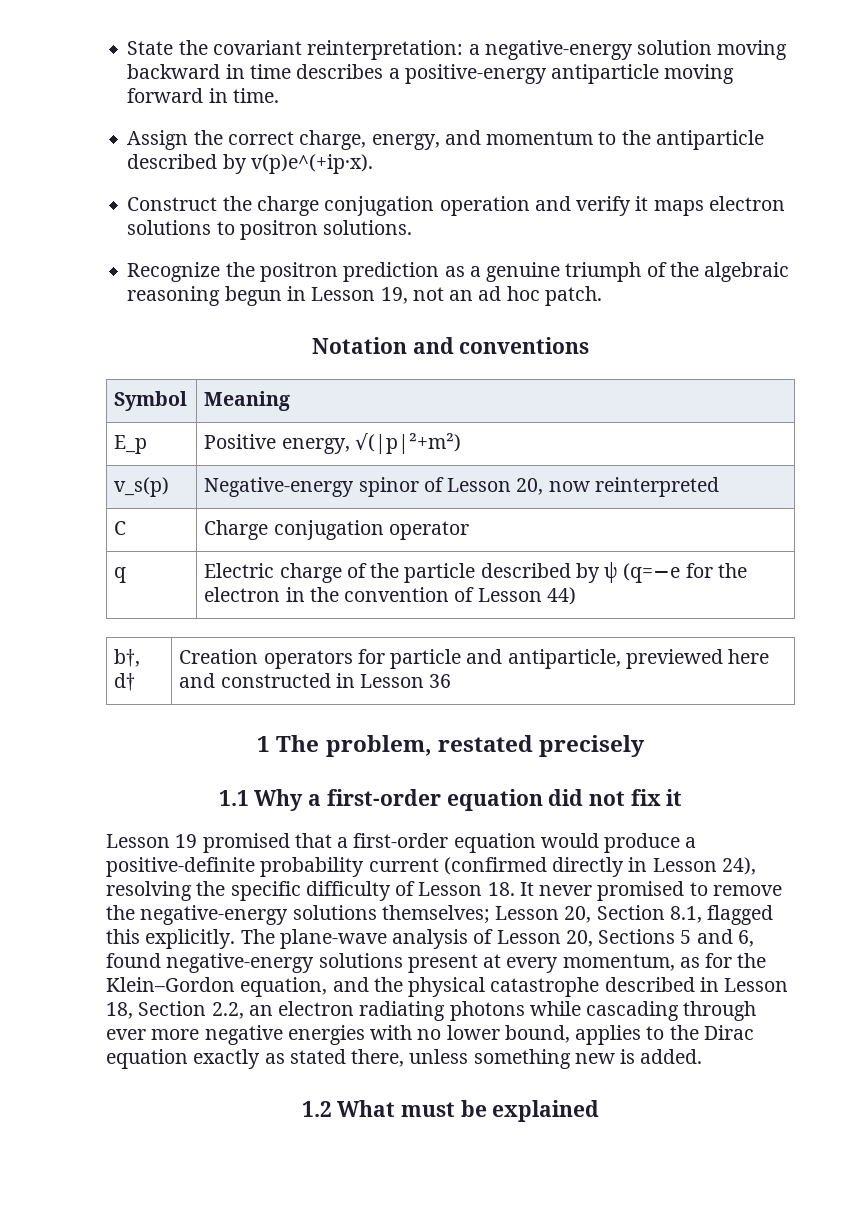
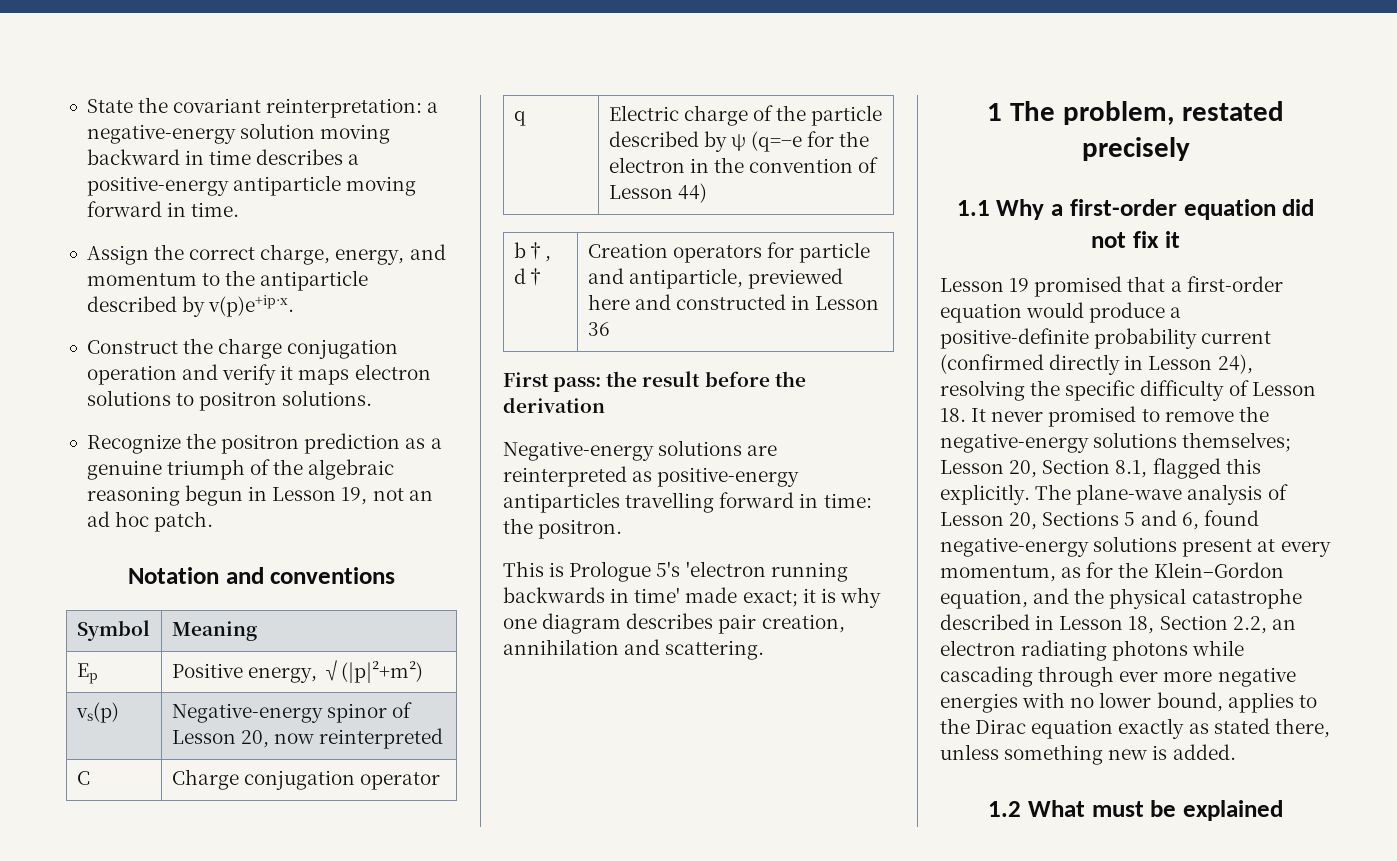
[250,154,373,174] v(p)e^(+ip·x). -> [208,295,295,317] v(p)e+ip·x.
[114,435,148,454] E_p -> [76,663,98,684] Ep
[114,477,170,497] v_s(p) -> [75,702,119,723] vs(p)
(452, 681) none -> [503,371,806,392] [503,397,605,413] [503,440,778,461] [503,466,800,487] [503,492,872,513] [503,518,623,539] [503,561,848,582] [503,587,881,608] [503,613,845,634] [503,639,765,660] // First pass: the result before the derivation // Negative-energy solutions are reinterpreted as positive-energy antiparticles travelling forward in time: the positron. // This is Prologue 5's 'electron running backwards in time' made exact; it is why one diagram describes pair creation, annihilation and scattering.

